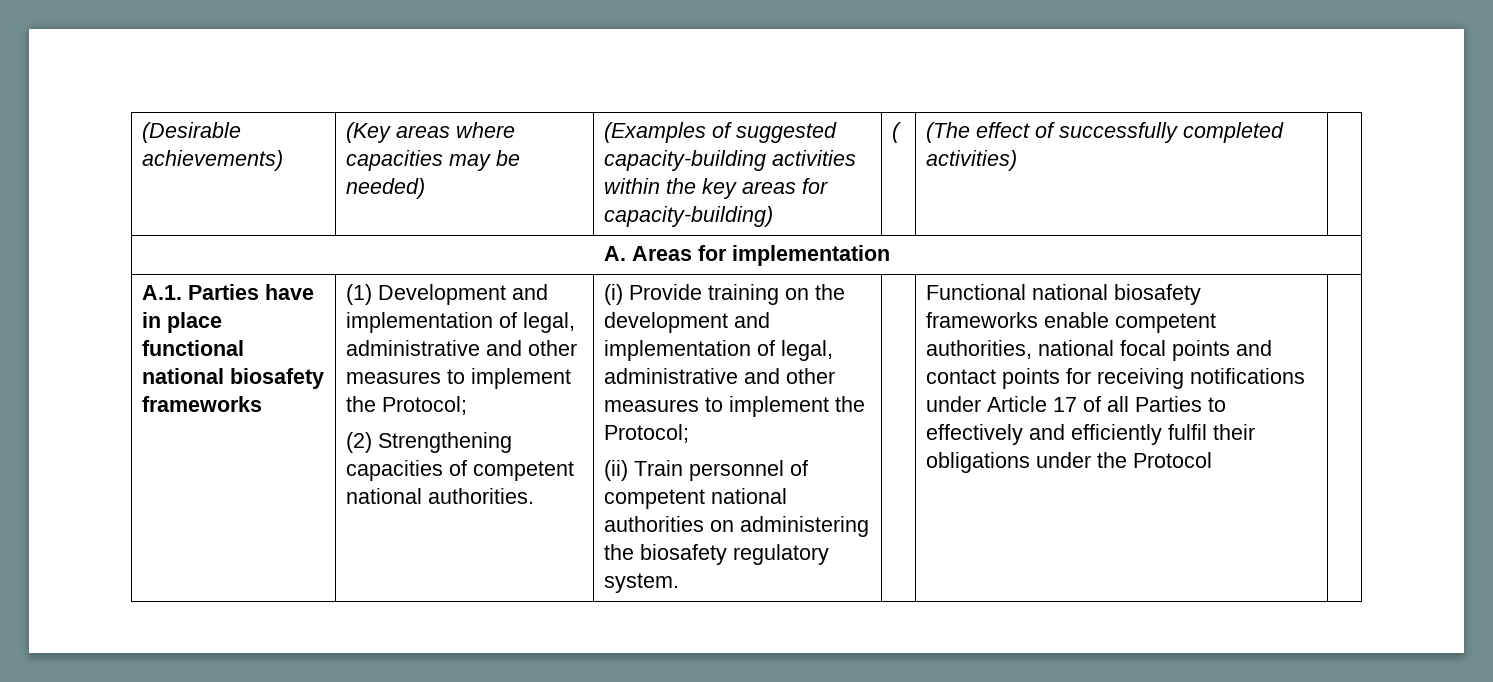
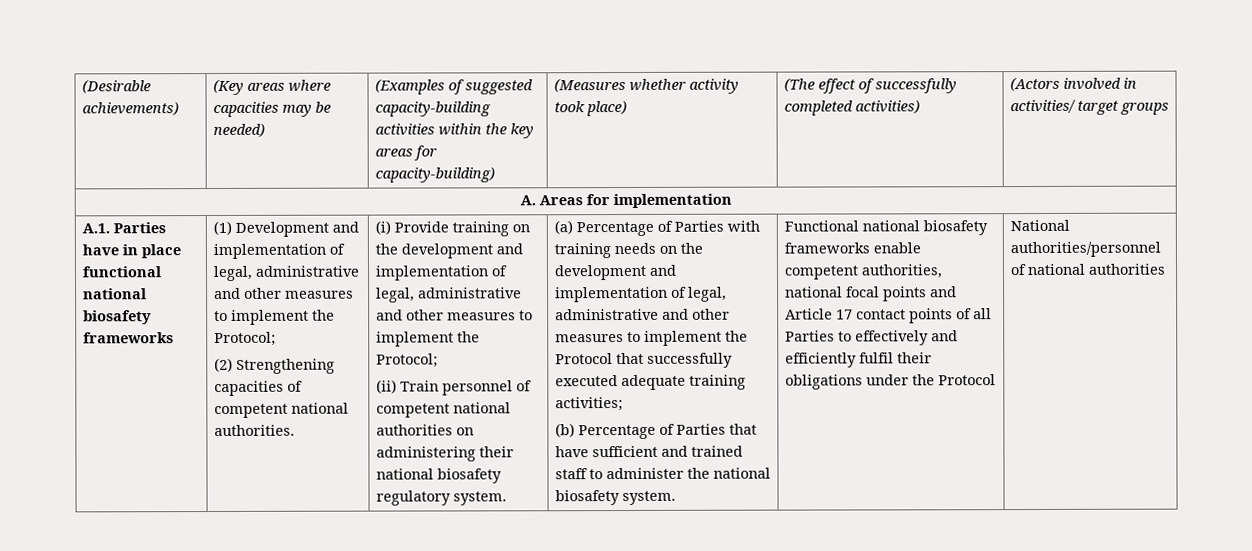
[892,122,902,143] ( -> [553,78,739,94] [553,100,627,117] (Measures whether activity took place)
(1018, 160) none -> [1009,76,1137,92] [1009,99,1169,115] (Actors involved in activities/ target groups
[604,544,635,560] the -> [478,446,514,458] [375,468,434,480] their national
(680, 583) none -> [553,220,760,237] [553,242,703,259] [553,264,677,281] [554,286,727,303] [554,308,730,321] [554,330,748,346] [554,352,733,368] [554,374,746,391] [554,397,623,412] [554,423,757,440] [554,445,743,458] [554,467,771,480] [554,490,676,506] (a) Percentage of Parties with training needs on the development and implementation of legal, administrative and other measures to implement the Protocol that successfully executed adequate training activities; // (b) Percentage of Parties that have sufficient and trained staff to administer the national biosafety system.
[926,368,1306,389] [926,396,1078,412] contact points for receiving notifications under Article 17 -> [784,308,953,324] Article 17 contact points
(1213, 460) none -> [1009,219,1070,232] [1009,241,1161,258] [1009,263,1165,276] National authorities/personnel of national authorities

